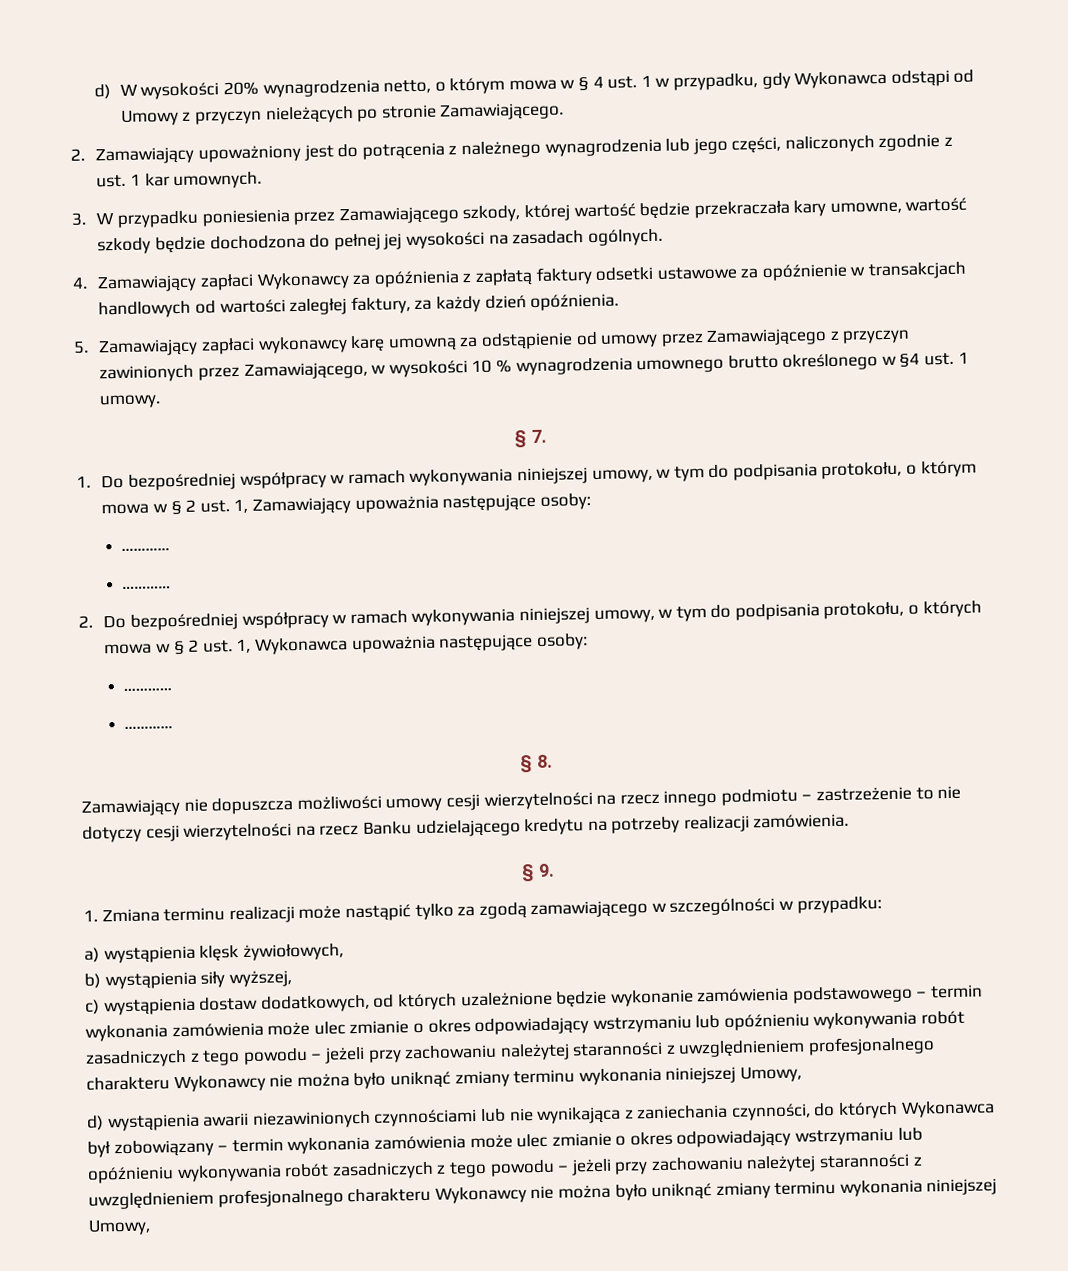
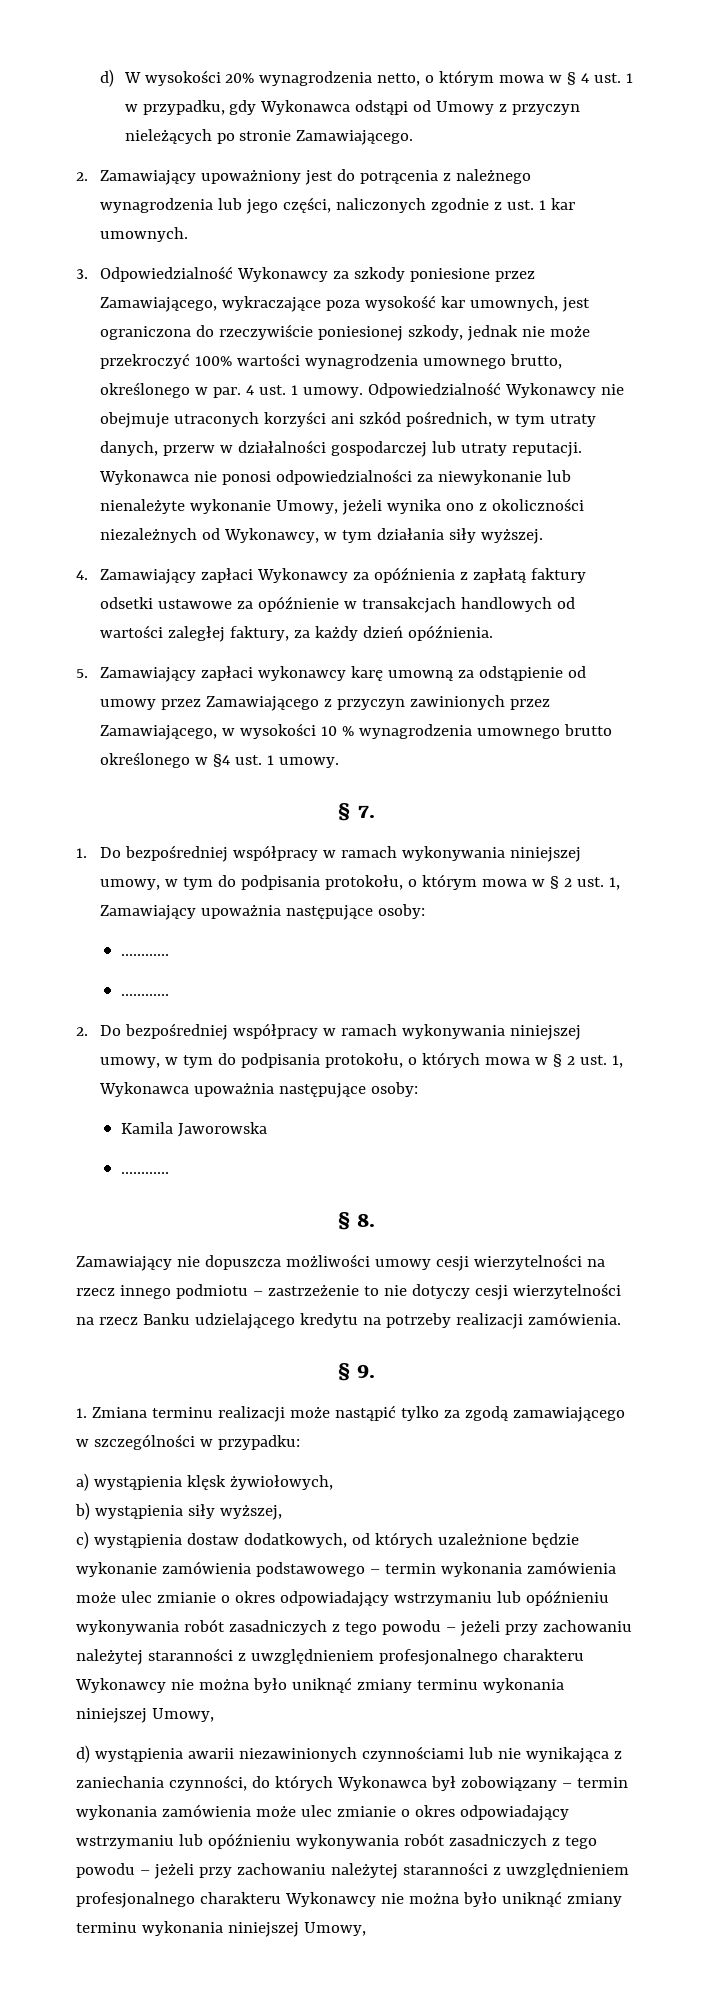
[96,197,968,229] [97,228,663,255] W przypadku poniesienia przez Zamawiającego szkody, której wartość będzie przekraczała kary umowne, wartość szkody będzie dochodzona do pełnej jej wysokości na zasadach ogólnych. -> [100,266,536,282] [100,295,591,312] [100,324,591,341] [100,353,563,369] [100,382,625,398] [100,411,597,428] [100,440,583,457] [99,469,572,485] [100,498,585,515] [100,528,544,544] Odpowiedzialność Wykonawcy za szkody poniesione przez Zamawiającego, wykraczające poza wysokość kar umownych, jest ograniczona do rzeczywiście poniesionej szkody, jednak nie może przekroczyć 100% wartości wynagrodzenia umownego brutto, określonego w par. 4 ust. 1 umowy. Odpowiedzialność Wykonawcy nie obejmuje utraconych korzyści ani szkód pośrednich, w tym utraty danych, przerw w działalności gospodarczej lub utraty reputacji. Wykonawca nie ponosi odpowiedzialności za niewykonanie lub nienależyte wykonanie Umowy, jeżeli wynika ono z okoliczności niezależnych od Wykonawcy, w tym działania siły wyższej.
[123,688,173,691] ………… -> [120,1122,267,1137] Kamila Jaworowska

